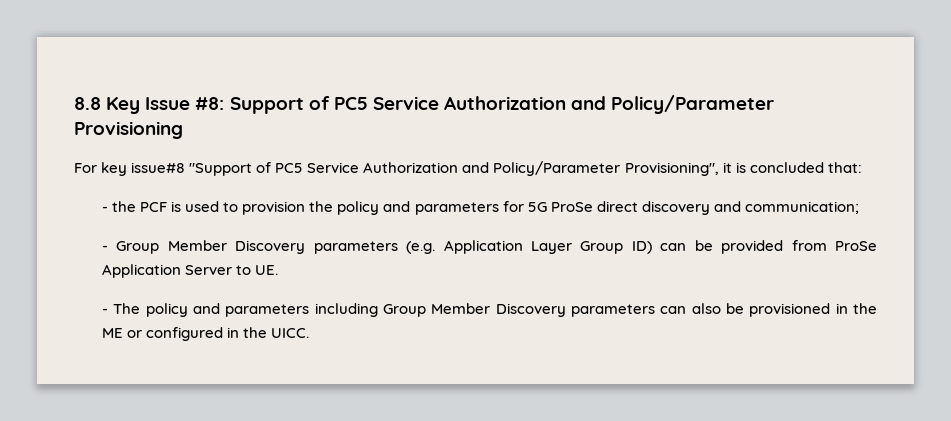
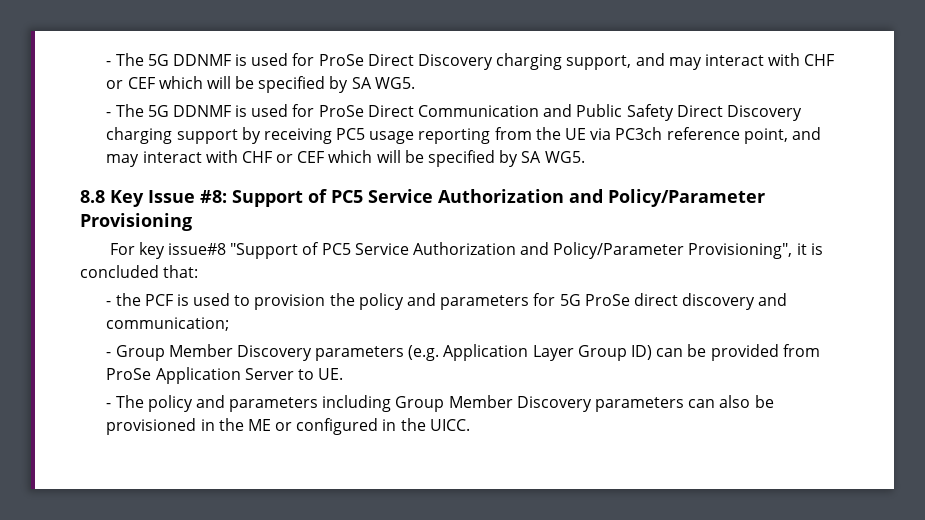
(74, 103) none -> [106,53,835,70] [106,76,415,93] [106,104,802,121] [106,127,821,144] [106,150,585,167] - The 5G DDNMF is used for ProSe Direct Discovery charging support, and may interact with CHF or CEF which will be specified by SA WG5. // - The 5G DDNMF is used for ProSe Direct Communication and Public Safety Direct Discovery charging support by receiving PC5 usage reporting from the UE via PC3ch reference point, and may interact with CHF or CEF which will be specified by SA WG5. //

